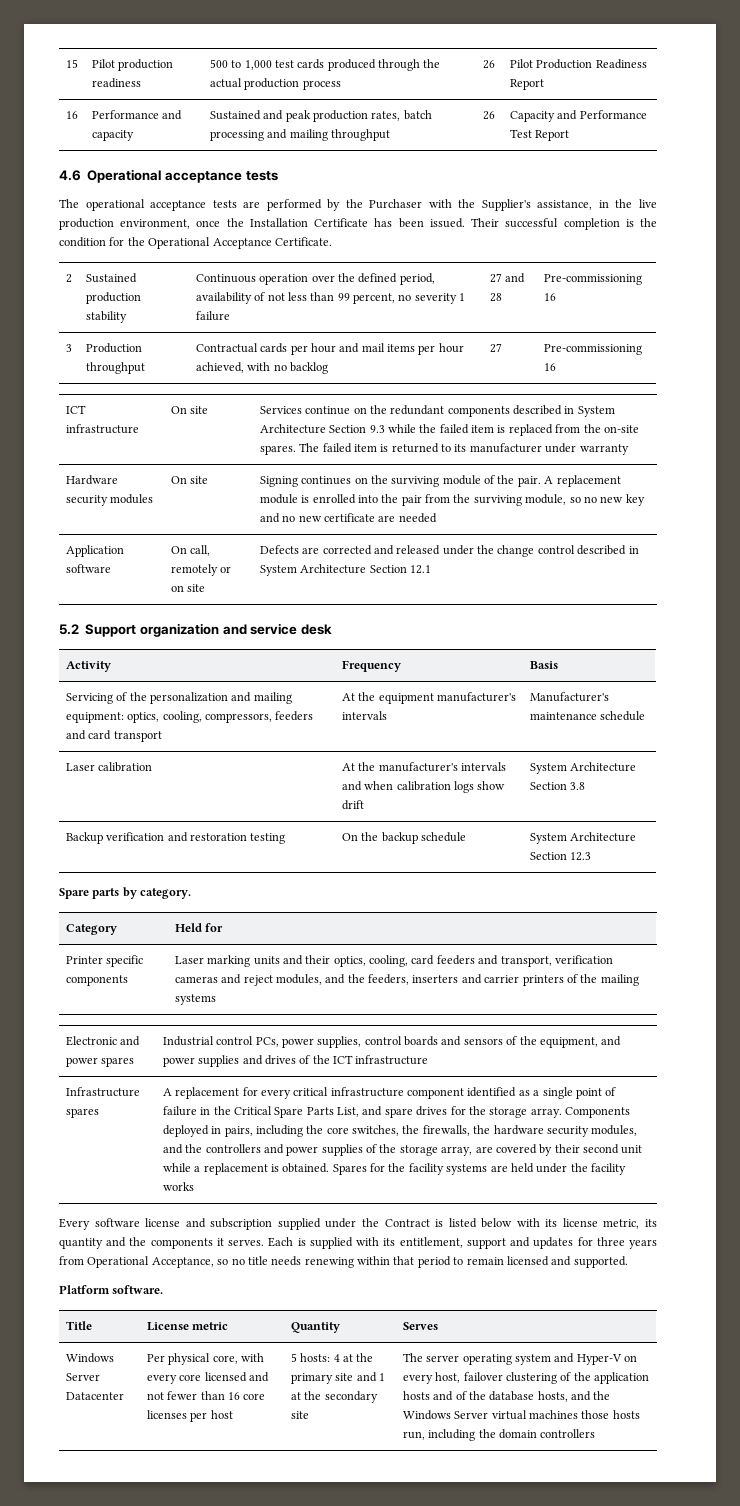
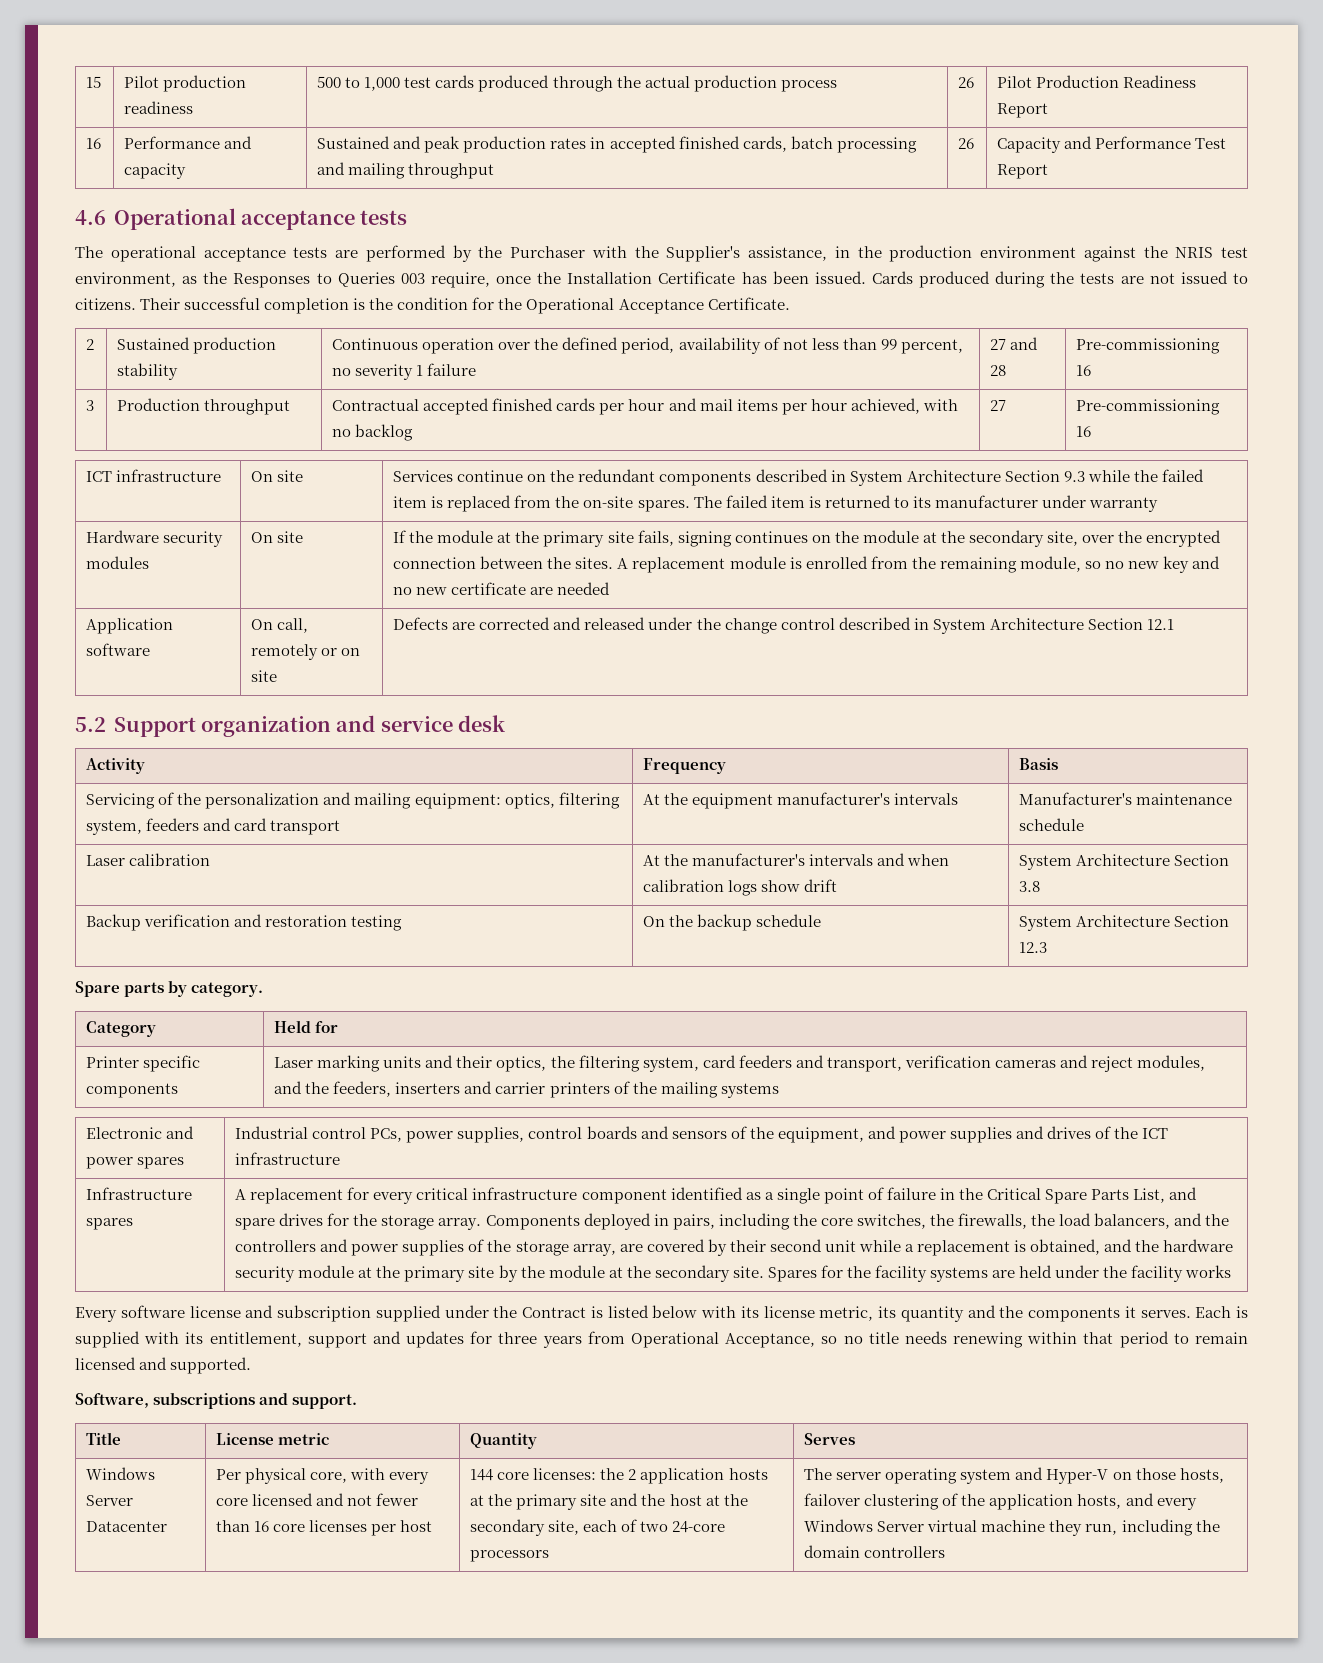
[371,111,401,121] rates, -> [550,136,787,153] rates in accepted finished cards,
[639,199,657,208] [59,218,191,230] live production environment, -> [889,245,1248,262] [75,272,490,288] production environment against the NRIS test environment, as the Responses to Queries 003 require,
(465, 223) none -> [871,271,1249,288] [75,298,136,310] Cards produced during the tests are not issued to citizens.
(258, 348) none -> [423,398,554,415] accepted finished
[259,475,541,487] Signing continues on the surviving module of the pair. -> [393,530,1222,547] [393,556,614,569] If the module at the primary site fails, signing continues on the module at the secondary site, over the encrypted connection between the sites.
[357,494,522,506] into the pair from the surviving -> [870,556,1017,573] from the remaining
[162,711,272,723] cooling, compressors, -> [558,792,620,809] [86,820,143,835] filtering system,
[369,955,409,967] cooling, -> [550,1055,699,1072] the filtering system,
[493,1125,638,1137] hardware security modules, -> [1059,1213,1171,1229] load balancers,
[282,1163,330,1173] obtained. -> [1030,1239,1234,1255] [235,1265,764,1282] obtained, and the hardware security module at the primary site by the module at the secondary site.
[59,1285,164,1294] Platform software. -> [75,1393,358,1409] Software, subscriptions and support.
[290,1353,340,1362] 5 hosts: 4 -> [470,1468,768,1484] 144 core licenses: the 2 application hosts
[378,1373,385,1381] [290,1391,378,1403] [290,1411,309,1419] 1 at the secondary site -> [641,1494,748,1506] [470,1519,726,1536] [470,1550,550,1562] the host at the secondary site, each of two 24-core processors
[402,1372,461,1384] every host, -> [1135,1468,1224,1483] those hosts,
[402,1391,535,1401] hosts and of the database -> (1074, 1502) none
[593,1391,611,1400] the -> [1156,1498,1197,1510] every
[528,1410,640,1419] machines those hosts -> [981,1520,1083,1536] machine they

